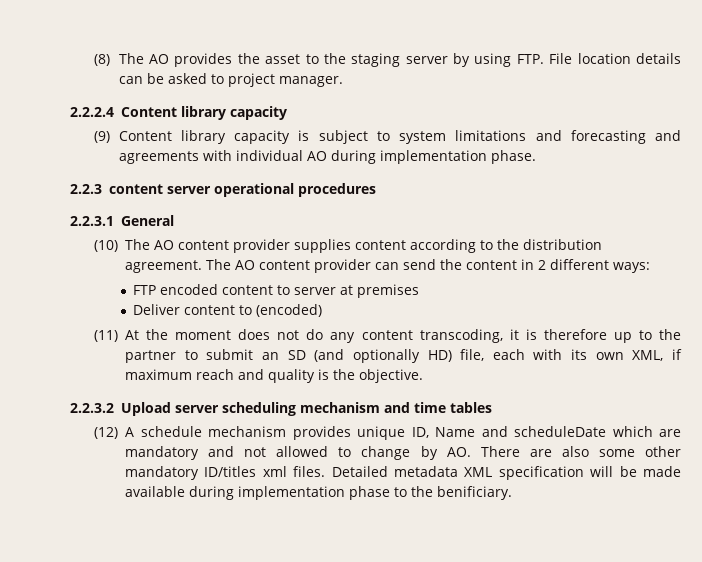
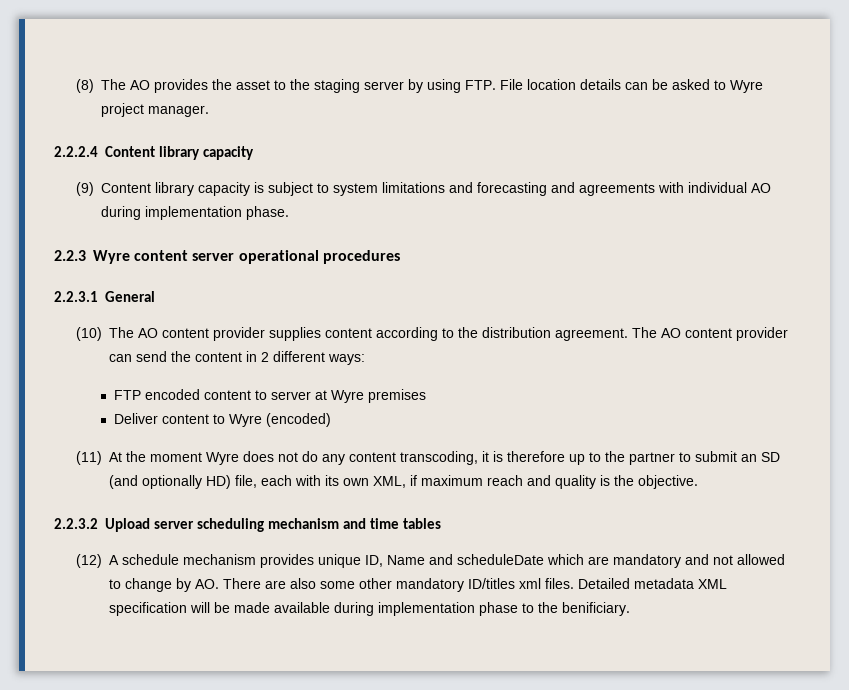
(224, 79) none -> [730,80,764,93] Wyre
(102, 189) none -> [93,250,130,264] Wyre
(354, 290) none -> [330,390,364,403] Wyre
(253, 310) none -> [228,414,262,427] Wyre
(232, 335) none -> [206,452,240,465] Wyre

